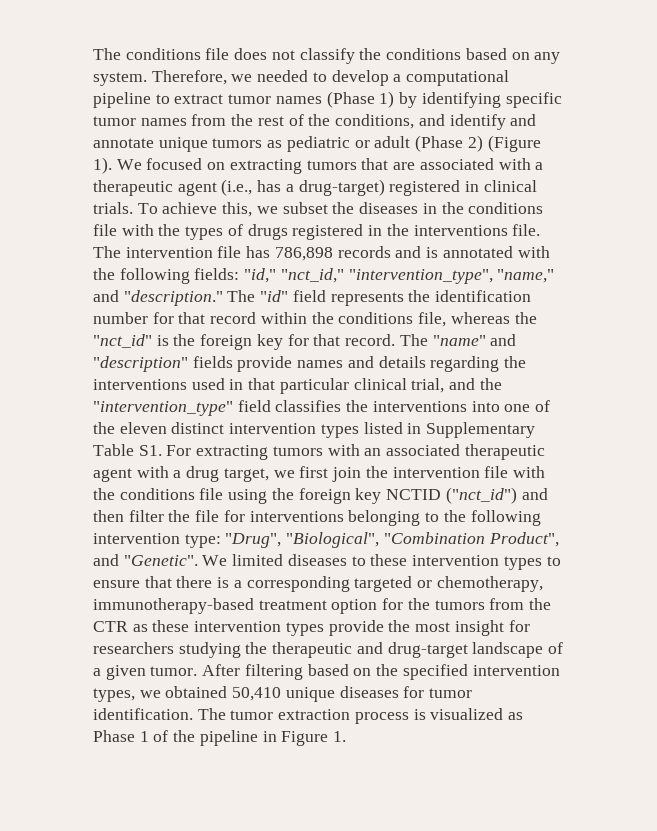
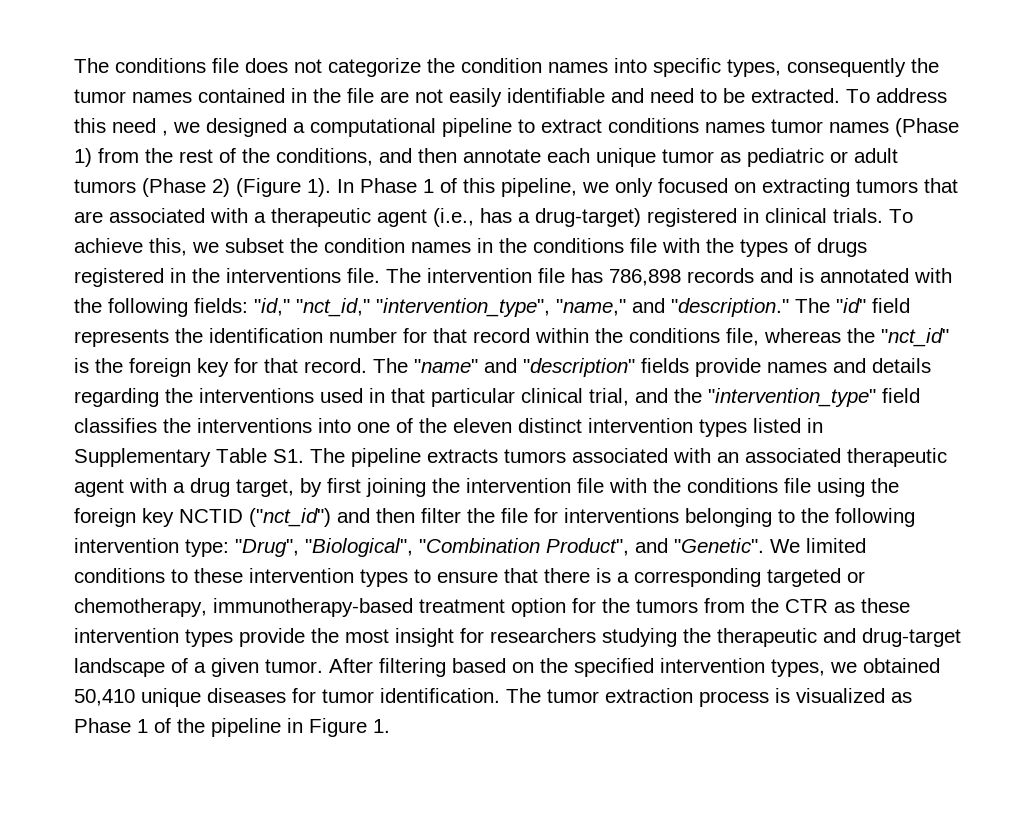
[299,48,561,64] [93,70,389,86] classify the conditions based on any system. Therefore, we needed to develop -> [328,58,939,77] [74,88,947,107] [74,118,287,137] categorize the condition names into specific types, consequently the tumor names contained in the file are not easily identifiable and need to be extracted. To address this need , we designed
(224, 99) none -> [608,118,765,133] conditions names
[399,92,562,108] [93,116,187,126] by identifying specific tumor names -> (92, 157) none
[449,114,537,130] [93,137,263,152] identify and annotate unique tumors -> [418,148,714,167] then annotate each unique tumor
(411, 142) none -> [74,179,136,193] tumors
[116,159,142,170] We -> [337,178,653,197] In Phase 1 of this pipeline, we only
[359,202,419,214] diseases -> [324,238,471,253] condition names
[166,445,323,460] For extracting tumors -> [310,448,668,467] The pipeline extracts tumors associated
[273,466,362,482] we first join -> [300,478,426,497] by first joining
[287,554,347,566] diseases -> [74,568,165,583] conditions

